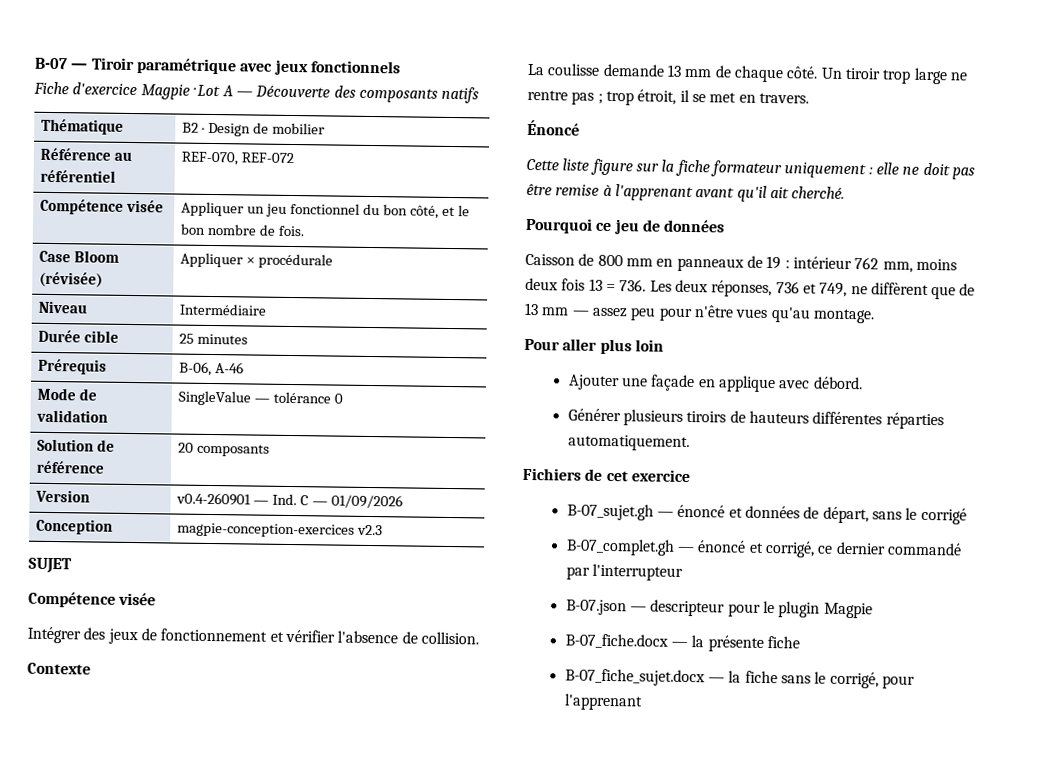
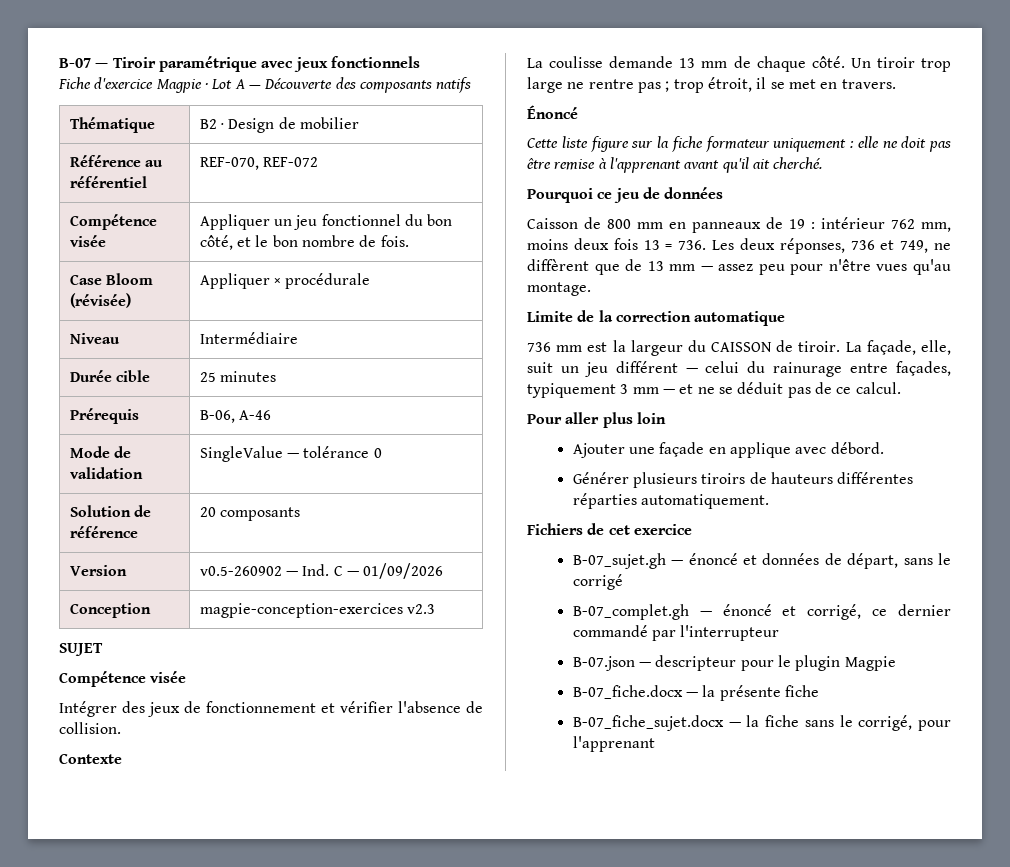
[176,492,252,506] v0.4-260901 -> [199,566,282,576] v0.5-260902
(875, 316) none -> [527,310,786,326] [527,340,951,356] [527,361,951,377] [527,382,901,398] // Limite de la correction automatique // 736 mm est la largeur du CAISSON de tiroir. La façade, elle, suit un jeu différent — celui du rainurage entre façades, typiquement 3 mm — et ne se déduit pas de ce calcul.

